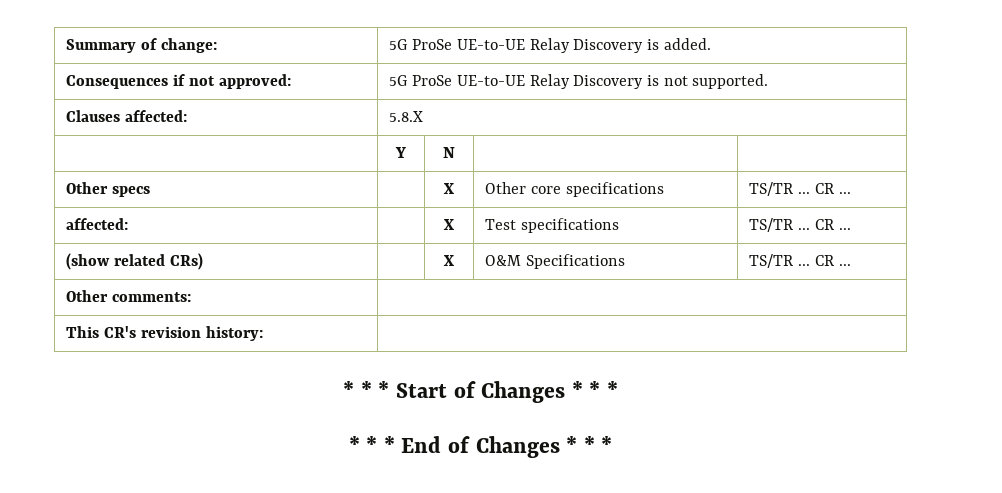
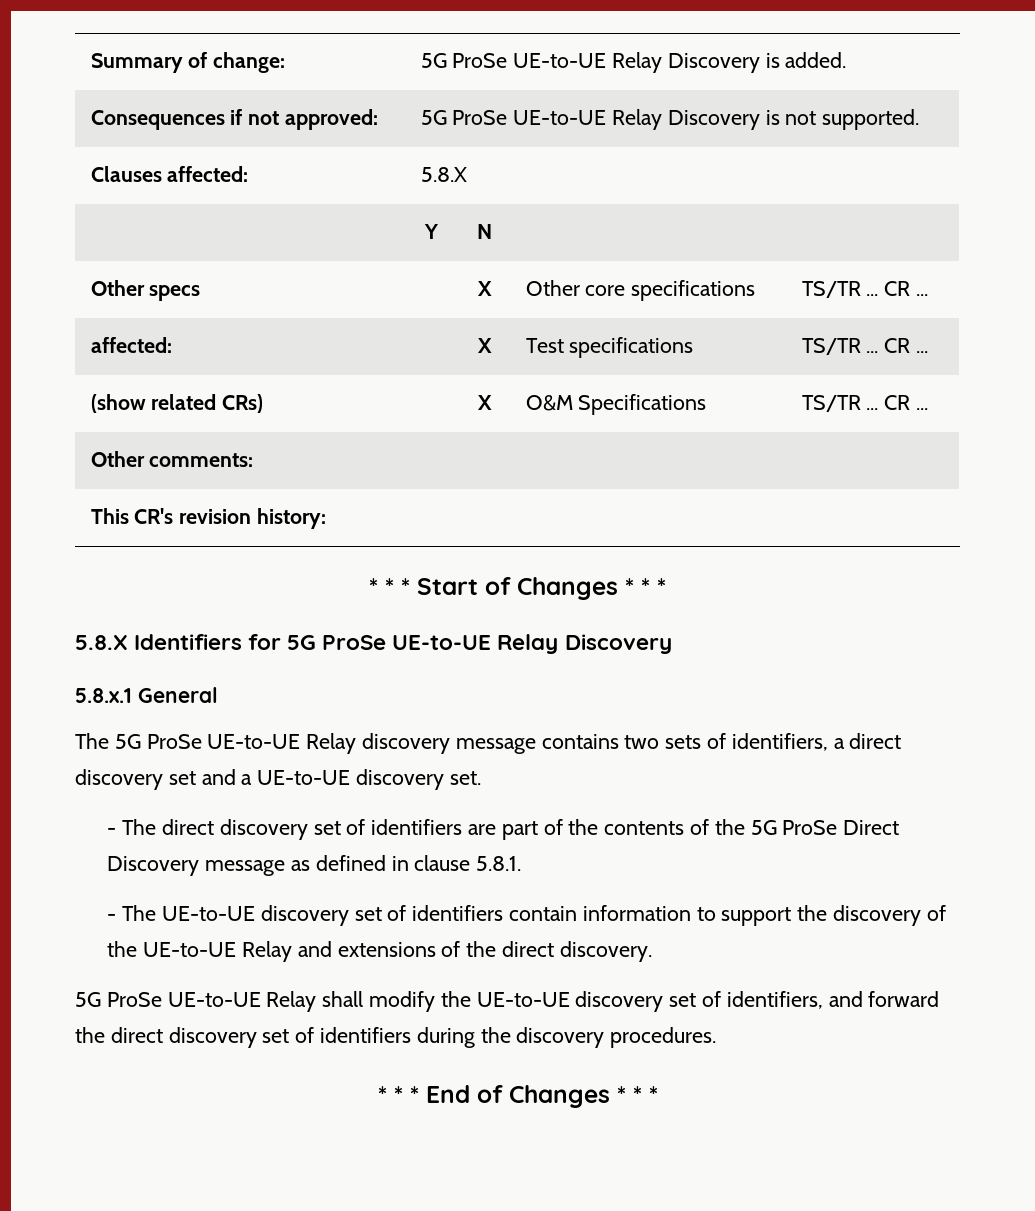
(618, 389) none -> [75,634,672,654] [75,687,218,703] [75,733,902,754] [75,769,481,790] [107,819,900,840] [107,855,522,876] [107,905,946,926] [107,941,652,962] [75,991,940,1012] [75,1027,717,1048] // 5.8.X Identifiers for 5G ProSe UE-to-UE Relay Discovery // 5.8.x.1 General // The 5G ProSe UE-to-UE Relay discovery message contains two sets of identifiers, a direct discovery set and a UE-to-UE discovery set. // - The direct discovery set of identifiers are part of the contents of the 5G ProSe Direct Discovery message as defined in clause 5.8.1. // - The UE-to-UE discovery set of identifiers contain information to support the discovery of the UE-to-UE Relay and extensions of the direct discovery. // 5G ProSe UE-to-UE Relay shall modify the UE-to-UE discovery set of identifiers, and forward the direct discovery set of identifiers during the discovery procedures.

